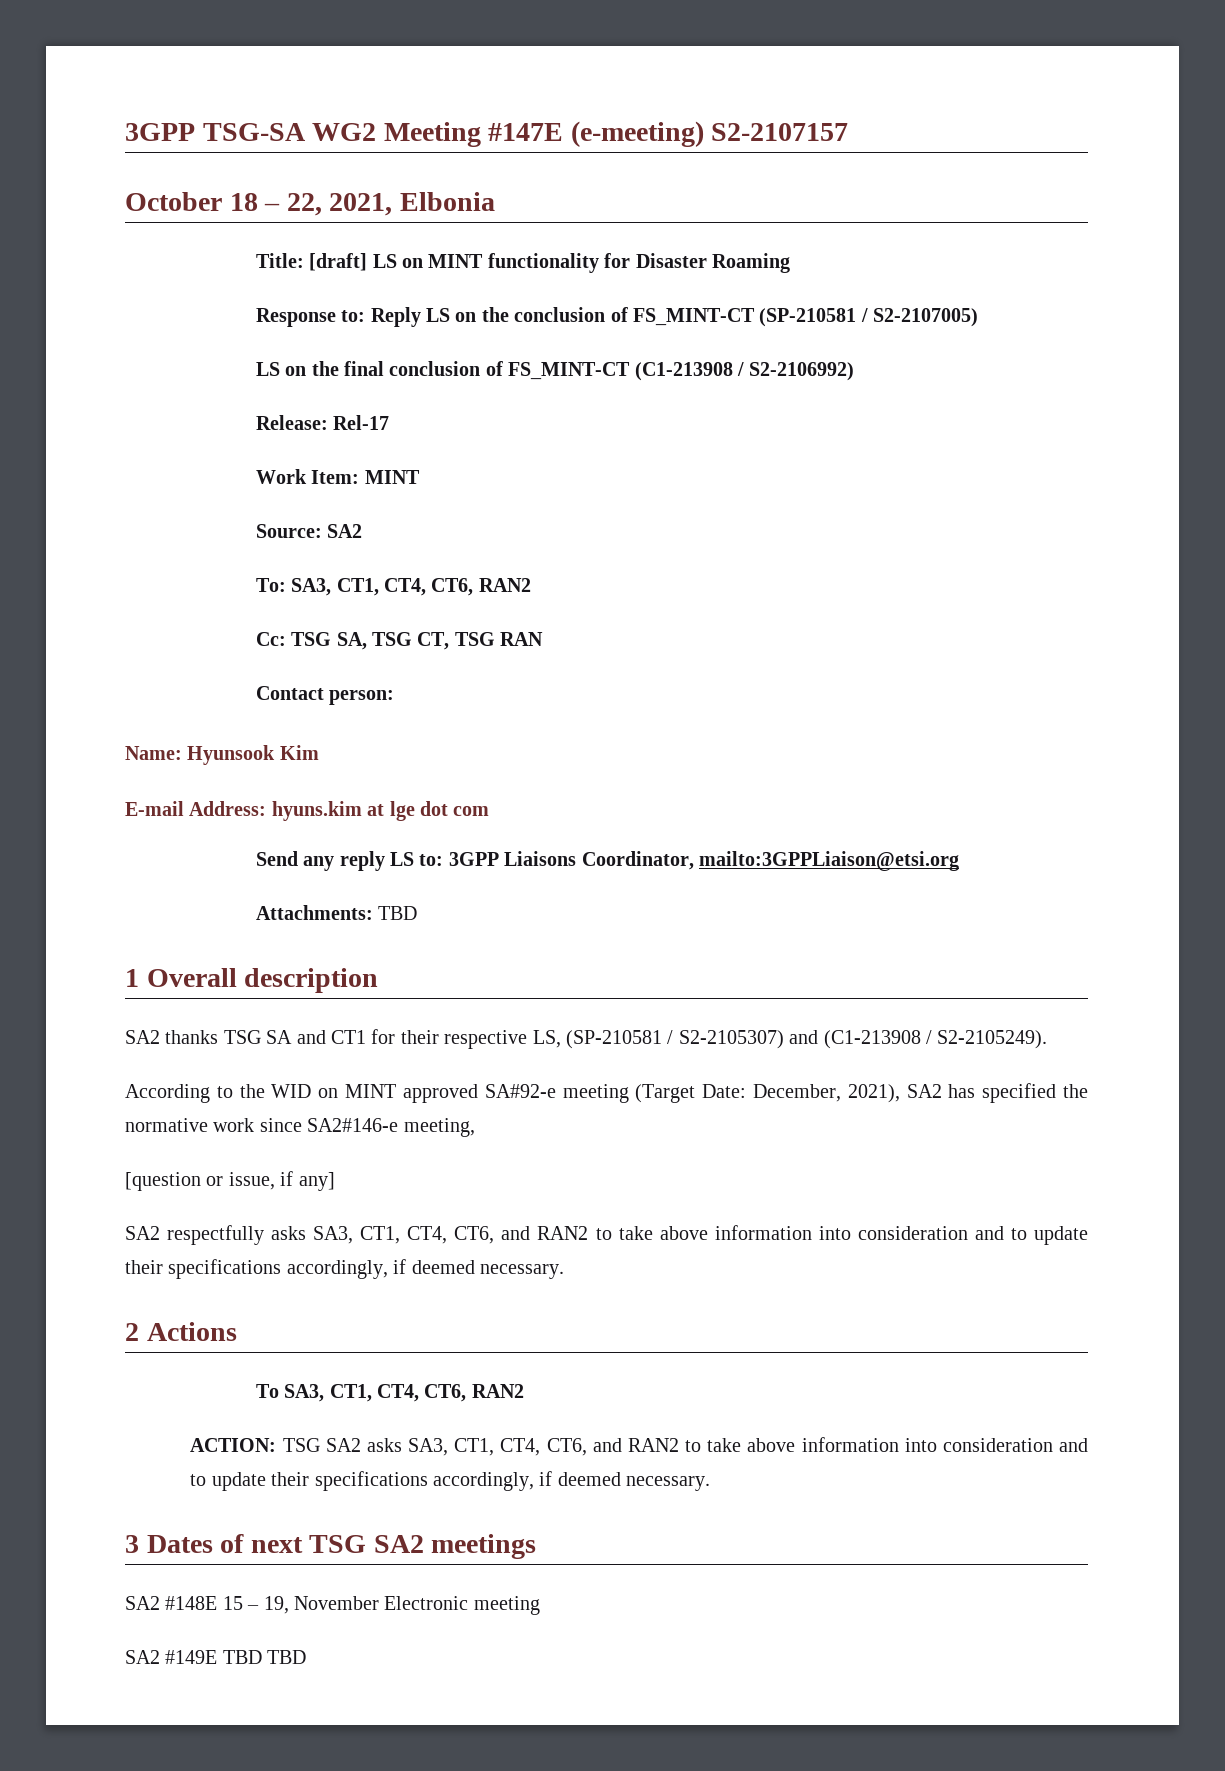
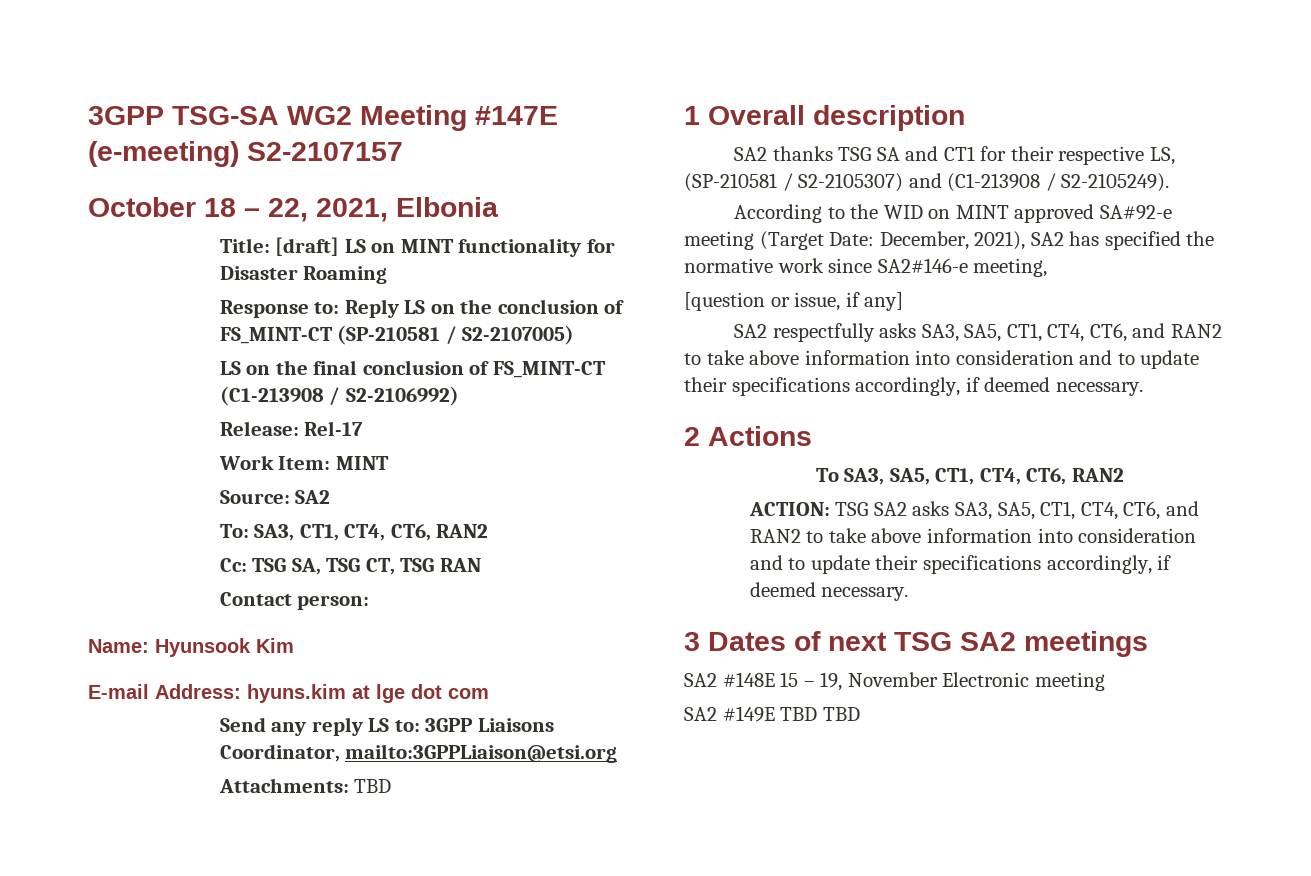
(354, 1235) none -> [964,324,1002,342] SA5,
(325, 1393) none -> [889,468,930,485] SA5,
(449, 1447) none -> [997,502,1035,520] SA5,

